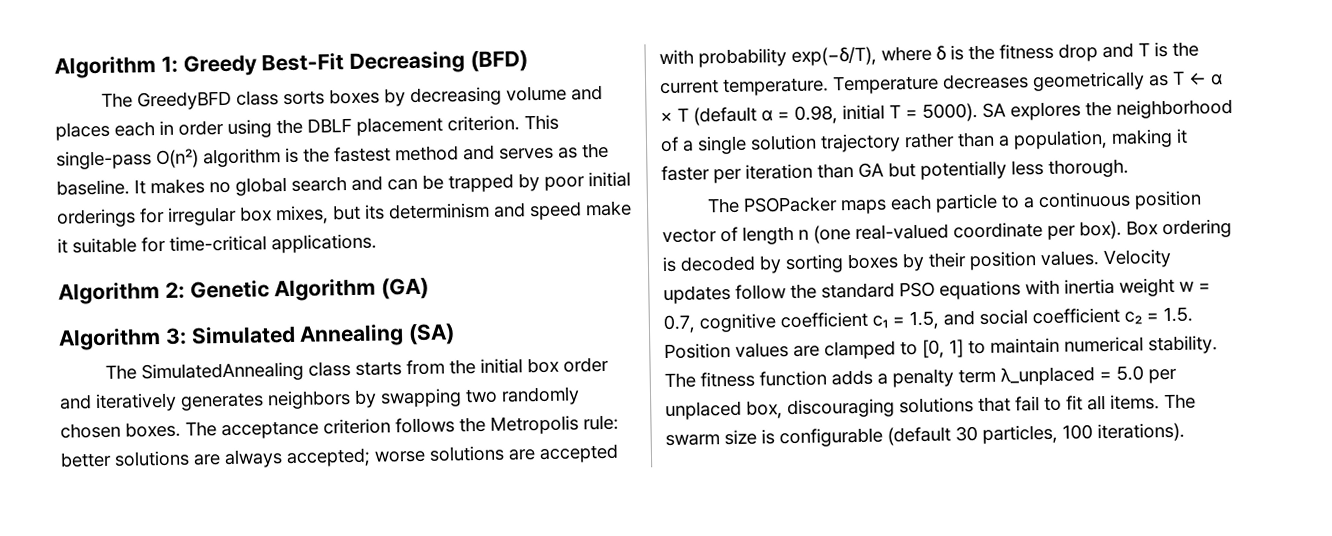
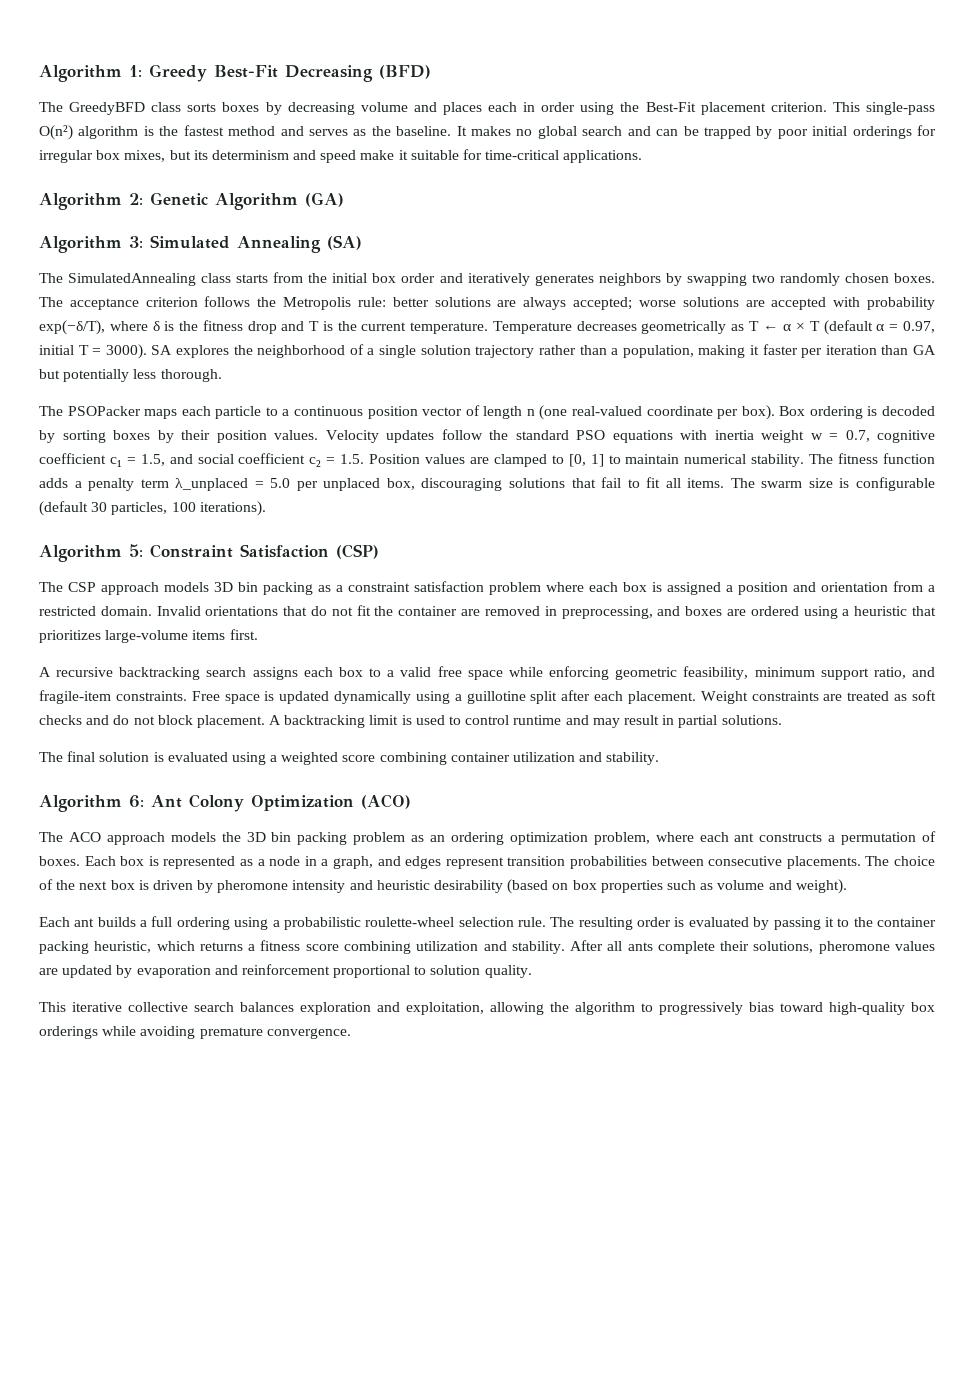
[307,117,352,133] DBLF -> [645,102,696,112] Best-Fit
[794,105,838,124] 0.98, -> [902,321,935,333] 0.97,
[922,103,978,122] 5000). -> [105,344,147,359] 3000).
(1185, 432) none -> [39,544,379,562] [39,581,935,595] [39,605,937,619] [39,629,258,643] [39,666,935,680] [39,690,937,704] [39,715,782,728] [39,751,660,765] [39,794,411,812] [39,831,936,845] [39,856,936,869] [39,879,847,894] [39,916,937,930] [39,940,936,954] [39,964,532,978] [39,1002,935,1015] [39,1026,351,1039] // Algorithm 5: Constraint Satisfaction (CSP) // The CSP approach models 3D bin packing as a constraint satisfaction problem where each box is assigned a position and orientation from a restricted domain. Invalid orientations that do not fit the container are removed in preprocessing, and boxes are ordered using a heuristic that prioritizes large-volume items first. // A recursive backtracking search assigns each box to a valid free space while enforcing geometric feasibility, minimum support ratio, and fragile-item constraints. Free space is updated dynamically using a guillotine split after each placement. Weight constraints are treated as soft checks and do not block placement. A backtracking limit is used to control runtime and may result in partial solutions. // The final solution is evaluated using a weighted score combining container utilization and stability. // Algorithm 6: Ant Colony Optimization (ACO) // The ACO approach models the 3D bin packing problem as an ordering optimization problem, where each ant constructs a permutation of boxes. Each box is represented as a node in a graph, and edges represent transition probabilities between consecutive placements. The choice of the next box is driven by pheromone intensity and heuristic desirability (based on box properties such as volume and weight). // Each ant builds a full ordering using a probabilistic roulette-wheel selection rule. The resulting order is evaluated by passing it to the container packing heuristic, which returns a fitness score combining utilization and stability. After all ants complete their solutions, pheromone values are updated by evaporation and reinforcement proportional to solution quality. // This iterative collective search balances exploration and exploitation, allowing the algorithm to progressively bias toward high-quality box orderings while avoiding premature convergence.

